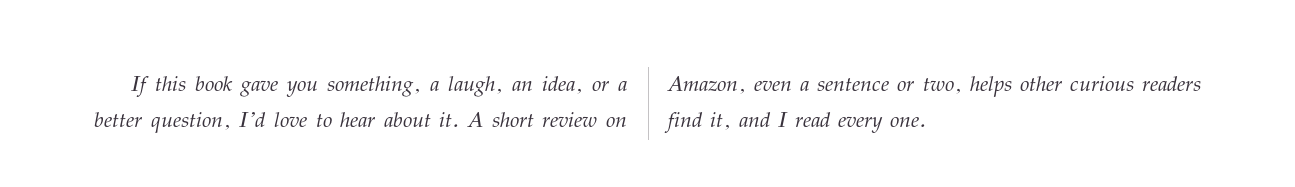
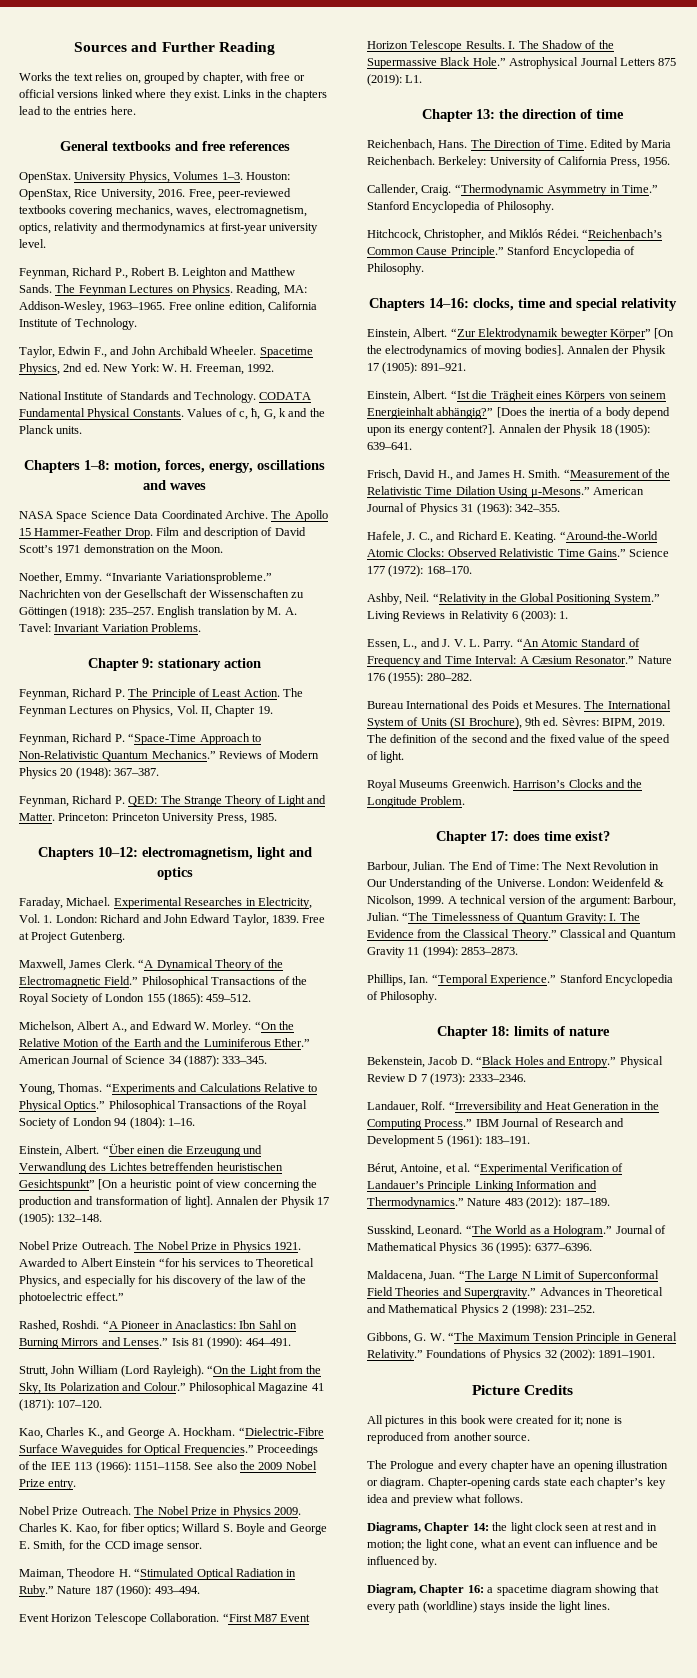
[130,76,627,97] [94,112,627,133] [667,76,1201,97] [664,112,926,133] If this book gave you something, a laugh, an idea, or a better question, I’d love to hear about it. A short review on Amazon, even a sentence or two, helps other curious readers find it, and I read every one. -> [74,42,275,55] [19,72,305,84] [19,89,328,101] [19,106,136,115] [59,141,290,151] [19,171,290,183] [19,188,291,200] [19,205,307,217] [19,222,319,234] [19,239,46,248] [19,267,295,279] [19,284,307,296] [19,301,317,313] [19,318,137,330] [19,346,313,358] [19,363,274,375] [19,391,312,403] [19,408,325,420] [19,425,83,434] [24,460,325,473] [143,480,206,490] [19,510,328,522] [19,527,306,539] [19,544,223,553] [19,572,273,584] [19,589,305,598] [19,606,297,618] [19,623,202,632] [88,658,261,671] [19,688,303,700] [19,705,273,717] [19,733,261,745] [19,750,319,761] [19,767,160,779] [19,795,327,807] [19,813,277,824] [37,847,312,860] [156,867,193,880] [19,897,312,909] [19,914,326,926] [19,931,125,943] [19,959,283,971] [19,976,307,988] [19,993,252,1005] [19,1021,294,1033] [19,1038,310,1047] [19,1055,268,1067] [19,1083,318,1095] [19,1100,308,1112] [19,1117,195,1129] [19,1144,263,1157] [19,1162,283,1174] [19,1179,317,1191] [19,1196,329,1208] [19,1213,103,1225] [19,1241,301,1253] [19,1258,314,1267] [19,1275,306,1287] [19,1292,125,1304] [19,1320,297,1332] [19,1337,291,1349] [19,1365,322,1377] [19,1382,324,1394] [19,1399,103,1411] [19,1427,324,1439] [19,1444,318,1456] [19,1461,317,1473] [19,1479,77,1490] [19,1506,301,1518] [19,1523,327,1535] [19,1540,203,1552] [19,1568,297,1580] [19,1585,200,1597] [19,1613,311,1625] [367,40,614,52] [367,57,677,69] [367,74,423,86] [422,109,624,122] [367,139,671,151] [367,156,671,168] [367,184,658,196] [367,201,555,213] [367,229,662,241] [367,246,635,258] [367,263,424,275] [369,298,677,311] [367,328,675,340] [367,345,666,357] [367,362,466,374] [367,390,666,402] [367,407,670,419] [367,424,650,436] [367,442,412,450] [367,469,671,481] [367,486,644,498] [367,503,560,515] [367,531,658,543] [367,548,670,557] [367,565,472,577] [367,593,660,605] [367,610,569,622] [367,638,640,650] [367,655,672,667] [367,672,472,684] [367,700,671,709] [367,717,666,729] [367,734,671,746] [367,751,405,763] [367,779,643,791] [367,796,466,808] [435,831,610,844] [367,861,660,873] [367,878,664,890] [367,895,676,907] [367,912,640,924] [367,929,676,941] [367,946,519,958] [367,974,673,986] [367,991,438,1003] [436,1026,610,1039] [367,1056,663,1068] [367,1073,526,1085] [367,1101,659,1113] [367,1118,625,1130] [367,1135,531,1147] [367,1163,624,1175] [367,1180,597,1192] [367,1197,610,1209] [367,1225,666,1237] [367,1242,592,1254] [367,1270,659,1282] [367,1287,664,1299] [367,1304,595,1316] [367,1332,677,1344] [367,1349,656,1361] [471,1385,574,1395] [367,1415,622,1427] [367,1432,531,1444] [367,1460,668,1472] [367,1477,666,1489] [367,1494,523,1506] [367,1522,657,1534] [367,1539,658,1551] [367,1556,438,1568] [367,1584,659,1596] [367,1601,610,1613] Sources and Further Reading // Works the text relies on, grouped by chapter, with free or official versions linked where they exist. Links in the chapters lead to the entries here. // General textbooks and free references // OpenStax. University Physics, Volumes 1–3. Houston: OpenStax, Rice University, 2016. Free, peer-reviewed textbooks covering mechanics, waves, electromagnetism, optics, relativity and thermodynamics at first-year university level. // Feynman, Richard P., Robert B. Leighton and Matthew Sands. The Feynman Lectures on Physics. Reading, MA: Addison-Wesley, 1963–1965. Free online edition, California Institute of Technology. // Taylor, Edwin F., and John Archibald Wheeler. Spacetime Physics, 2nd ed. New York: W. H. Freeman, 1992. // National Institute of Standards and Technology. CODATA Fundamental Physical Constants. Values of c, ħ, G, k and the Planck units. // Chapters 1–8: motion, forces, energy, oscillations and waves // NASA Space Science Data Coordinated Archive. The Apollo 15 Hammer-Feather Drop. Film and description of David Scott’s 1971 demonstration on the Moon. // Noether, Emmy. “Invariante Variationsprobleme.” Nachrichten von der Gesellschaft der Wissenschaften zu Göttingen (1918): 235–257. English translation by M. A. Tavel: Invariant Variation Problems. // Chapter 9: stationary action // Feynman, Richard P. The Principle of Least Action. The Feynman Lectures on Physics, Vol. II, Chapter 19. // Feynman, Richard P. “Space-Time Approach to Non-Relativistic Quantum Mechanics.” Reviews of Modern Physics 20 (1948): 367–387. // Feynman, Richard P. QED: The Strange Theory of Light and Matter. Princeton: Princeton University Press, 1985. // Chapters 10–12: electromagnetism, light and optics // Faraday, Michael. Experimental Researches in Electricity, Vol. 1. London: Richard and John Edward Taylor, 1839. Free at Project Gutenberg. // Maxwell, James Clerk. “A Dynamical Theory of the Electromagnetic Field.” Philosophical Transactions of the Royal Society of London 155 (1865): 459–512. // Michelson, Albert A., and Edward W. Morley. “On the Relative Motion of the Earth and the Luminiferous Ether.” American Journal of Science 34 (1887): 333–345. // Young, Thomas. “Experiments and Calculations Relative to Physical Optics.” Philosophical Transactions of the Royal Society of London 94 (1804): 1–16. // Einstein, Albert. “Über einen die Erzeugung und Verwandlung des Lichtes betreffenden heuristischen Gesichtspunkt” [On a heuristic point of view concerning the production and transformation of light]. Annalen der Physik 17 (1905): 132–148. // Nobel Prize Outreach. The Nobel Prize in Physics 1921. Awarded to Albert Einstein “for his services to Theoretical Physics, and especially for his discovery of the law of the photoelectric effect.” // Rashed, Roshdi. “A Pioneer in Anaclastics: Ibn Sahl on Burning Mirrors and Lenses.” Isis 81 (1990): 464–491. // Strutt, John William (Lord Rayleigh). “On the Light from the Sky, Its Polarization and Colour.” Philosophical Magazine 41 (1871): 107–120. // Kao, Charles K., and George A. Hockham. “Dielectric-Fibre Surface Waveguides for Optical Frequencies.” Proceedings of the IEE 113 (1966): 1151–1158. See also the 2009 Nobel Prize entry. // Nobel Prize Outreach. The Nobel Prize in Physics 2009. Charles K. Kao, for fiber optics; Willard S. Boyle and George E. Smith, for the CCD image sensor. // Maiman, Theodore H. “Stimulated Optical Radiation in Ruby.” Nature 187 (1960): 493–494. // Event Horizon Telescope Collaboration. “First M87 Event Horizon Telescope Results. I. The Shadow of the Supermassive Black Hole.” Astrophysical Journal Letters 875 (2019): L1. // Chapter 13: the direction of time // Reichenbach, Hans. The Direction of Time. Edited by Maria Reichenbach. Berkeley: University of California Press, 1956. // Callender, Craig. “Thermodynamic Asymmetry in Time.” Stanford Encyclopedia of Philosophy. // Hitchcock, Christopher, and Miklós Rédei. “Reichenbach’s Common Cause Principle.” Stanford Encyclopedia of Philosophy. // Chapters 14–16: clocks, time and special relativity // Einstein, Albert. “Zur Elektrodynamik bewegter Körper” [On the electrodynamics of moving bodies]. Annalen der Physik 17 (1905): 891–921. // Einstein, Albert. “Ist die Trägheit eines Körpers von seinem Energieinhalt abhängig?” [Does the inertia of a body depend upon its energy content?]. Annalen der Physik 18 (1905): 639–641. // Frisch, David H., and James H. Smith. “Measurement of the Relativistic Time Dilation Using μ-Mesons.” American Journal of Physics 31 (1963): 342–355. // Hafele, J. C., and Richard E. Keating. “Around-the-World Atomic Clocks: Observed Relativistic Time Gains.” Science 177 (1972): 168–170. // Ashby, Neil. “Relativity in the Global Positioning System.” Living Reviews in Relativity 6 (2003): 1. // Essen, L., and J. V. L. Parry. “An Atomic Standard of Frequency and Time Interval: A Cæsium Resonator.” Nature 176 (1955): 280–282. // Bureau International des Poids et Mesures. The International System of Units (SI Brochure), 9th ed. Sèvres: BIPM, 2019. The definition of the second and the fixed value of the speed of light. // Royal Museums Greenwich. Harrison’s Clocks and the Longitude Problem. // Chapter 17: does time exist? // Barbour, Julian. The End of Time: The Next Revolution in Our Understanding of the Universe. London: Weidenfeld & Nicolson, 1999. A technical version of the argument: Barbour, Julian. “The Timelessness of Quantum Gravity: I. The Evidence from the Classical Theory.” Classical and Quantum Gravity 11 (1994): 2853–2873. // Phillips, Ian. “Temporal Experience.” Stanford Encyclopedia of Philosophy. // Chapter 18: limits of nature // Bekenstein, Jacob D. “Black Holes and Entropy.” Physical Review D 7 (1973): 2333–2346. // Landauer, Rolf. “Irreversibility and Heat Generation in the Computing Process.” IBM Journal of Research and Development 5 (1961): 183–191. // Bérut, Antoine, et al. “Experimental Verification of Landauer’s Principle Linking Information and Thermodynamics.” Nature 483 (2012): 187–189. // Susskind, Leonard. “The World as a Hologram.” Journal of Mathematical Physics 36 (1995): 6377–6396. // Maldacena, Juan. “The Large N Limit of Superconformal Field Theories and Supergravity.” Advances in Theoretical and Mathematical Physics 2 (1998): 231–252. // Gibbons, G. W. “The Maximum Tension Principle in General Relativity.” Foundations of Physics 32 (2002): 1891–1901. // Picture Credits // All pictures in this book were created for it; none is reproduced from another source. // The Prologue and every chapter have an opening illustration or diagram. Chapter-opening cards state each chapter’s key idea and preview what follows. // Diagrams, Chapter 14: the light clock seen at rest and in motion; the light cone, what an event can influence and be influenced by. // Diagram, Chapter 16: a spacetime diagram showing that every path (worldline) stays inside the light lines.

